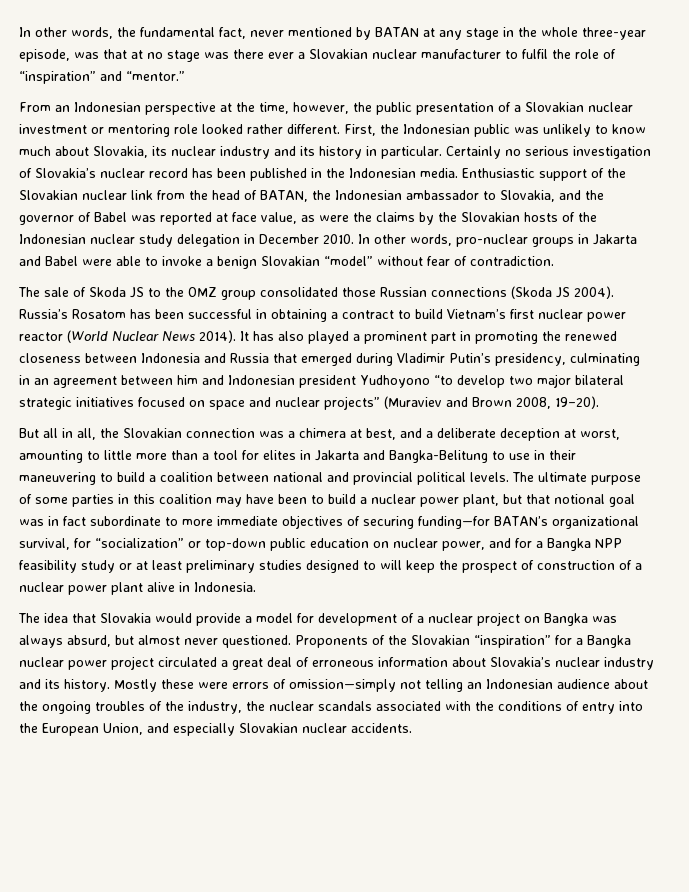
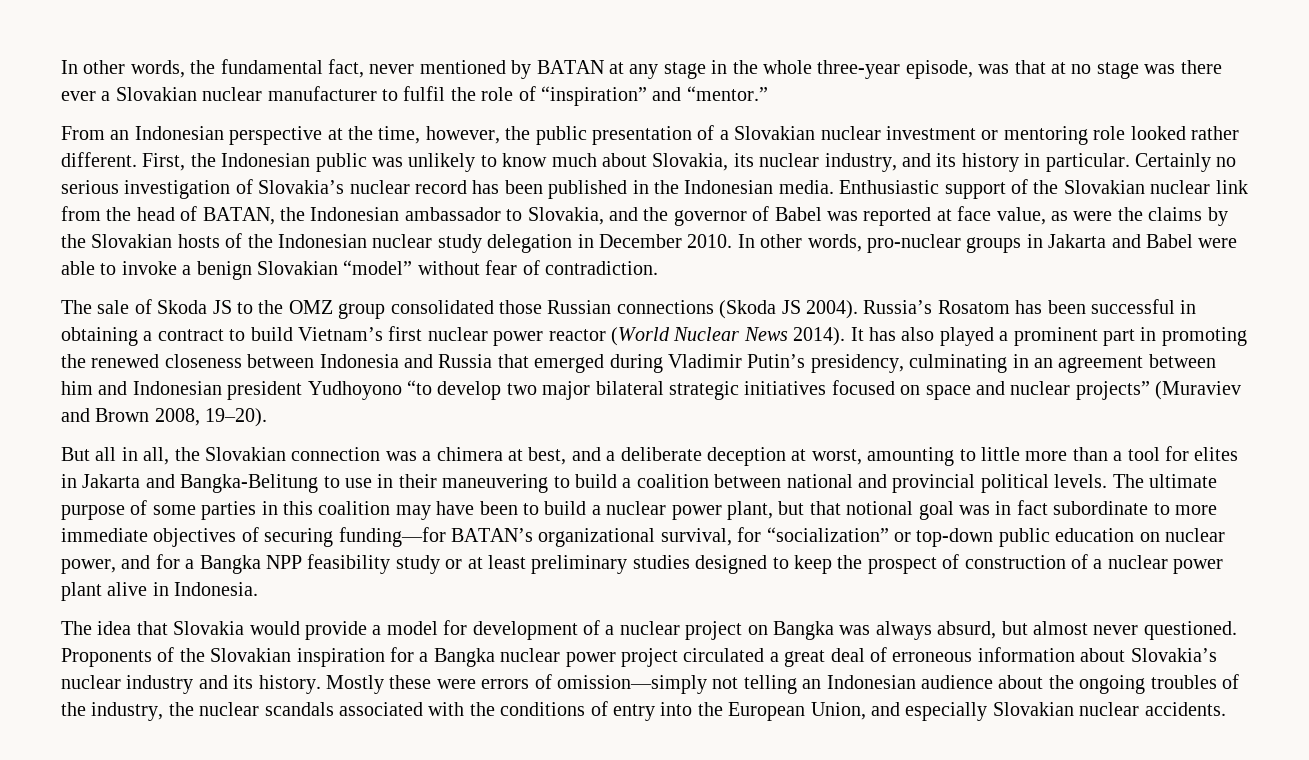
[220,146,270,159] industry -> [824,153,897,172] industry,
[380,560,402,570] will -> (789, 563) none
[474,635,551,648] “inspiration” -> [296,648,385,667] inspiration

